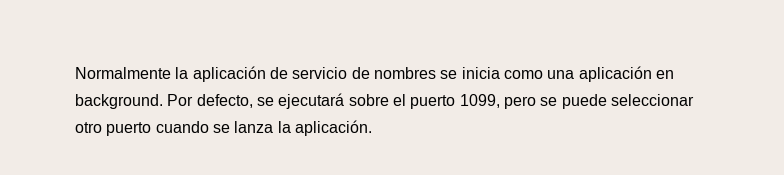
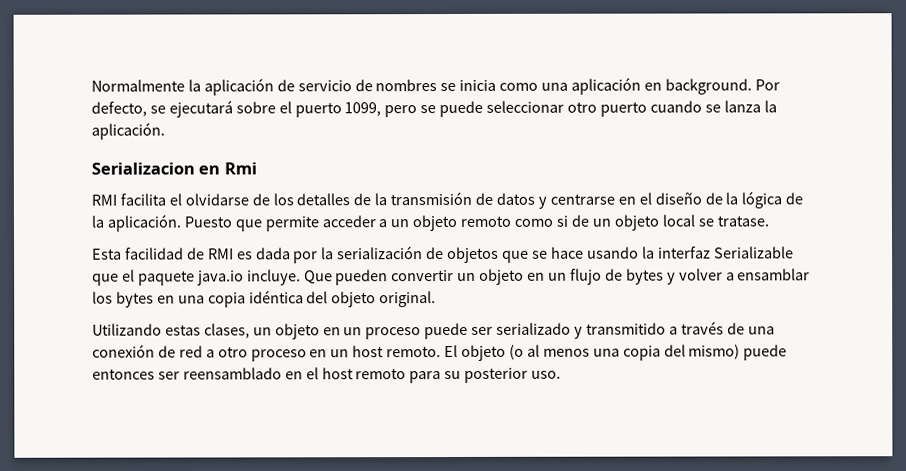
(372, 128) none -> [91,162,257,175] [91,191,804,209] [91,214,769,232] [92,246,794,264] [92,268,811,286] [92,290,437,308] [92,321,775,340] [92,344,788,362] [92,367,562,384] // Serializacion en Rmi // RMI facilita el olvidarse de los detalles de la transmisión de datos y centrarse en el diseño de la lógica de la aplicación. Puesto que permite acceder a un objeto remoto como si de un objeto local se tratase. // Esta facilidad de RMI es dada por la serialización de objetos que se hace usando la interfaz Serializable que el paquete java.io incluye. Que pueden convertir un objeto en un flujo de bytes y volver a ensamblar los bytes en una copia idéntica del objeto original. // Utilizando estas clases, un objeto en un proceso puede ser serializado y transmitido a través de una conexión de red a otro proceso en un host remoto. El objeto (o al menos una copia del mismo) puede entonces ser reensamblado en el host remoto para su posterior uso.

